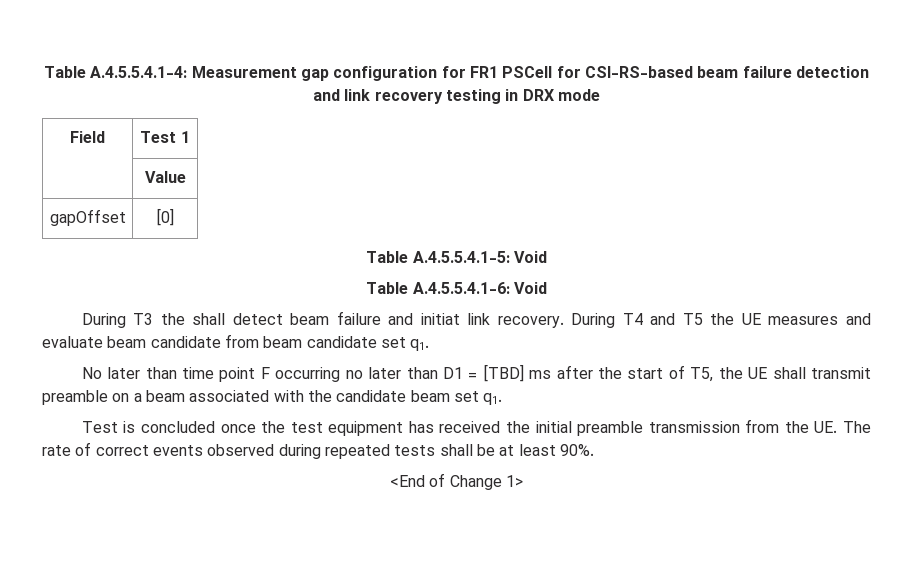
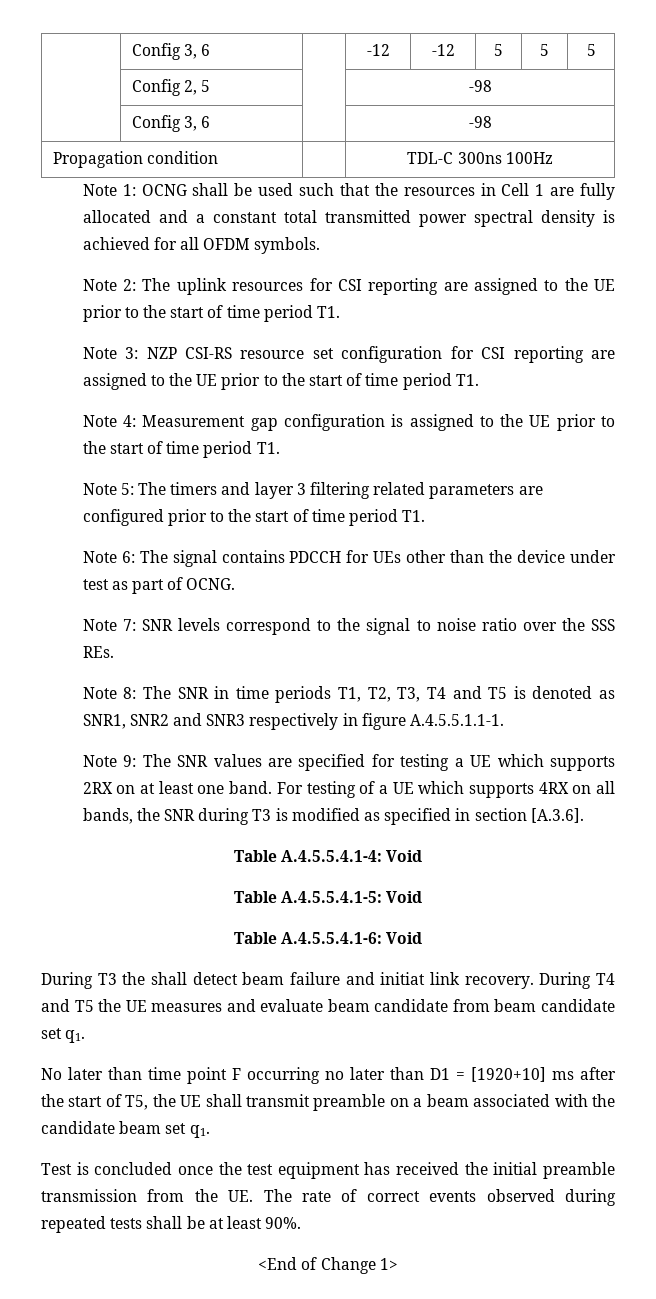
[44,66,869,81] [313,89,600,104] [70,131,105,143] [140,131,190,143] [144,171,186,183] [49,209,126,226] [156,208,174,226] Table A.4.5.5.4.1-4: Measurement gap configuration for FR1 PSCell for CSI-RS-based beam failure detection and link recovery testing in DRX mode // Field | Test 1 // | Value // gapOffset | [0] -> [131,43,211,60] [366,44,390,56] [431,44,455,56] [494,44,503,56] [540,44,549,56] [586,44,596,56] [131,79,211,96] [468,80,492,92] [131,115,211,132] [468,116,492,128] [52,151,219,168] [407,152,553,164] [82,183,615,200] [82,210,615,227] [82,237,321,254] [82,278,615,295] [82,305,341,322] [82,346,615,363] [82,373,479,390] [82,414,615,431] [82,441,280,458] [82,482,543,499] [82,509,426,526] [82,550,616,567] [82,577,236,594] [82,618,615,635] [82,646,114,658] [82,686,615,703] [82,713,505,730] [82,754,615,771] [82,781,615,798] [82,808,584,825] [233,850,423,862] | Config 3, 6 | | -12 | -12 | 5 | 5 | 5 // | Config 2, 5 | | -98 // | Config 3, 6 | | -98 // Propagation condition | | TDL-C 300ns 100Hz // Note 1: OCNG shall be used such that the resources in Cell 1 are fully allocated and a constant total transmitted power spectral density is achieved for all OFDM symbols. // Note 2: The uplink resources for CSI reporting are assigned to the UE prior to the start of time period T1. // Note 3: NZP CSI-RS resource set configuration for CSI reporting are assigned to the UE prior to the start of time period T1. // Note 4: Measurement gap configuration is assigned to the UE prior to the start of time period T1. // Note 5: The timers and layer 3 filtering related parameters are configured prior to the start of time period T1. // Note 6: The signal contains PDCCH for UEs other than the device under test as part of OCNG. // Note 7: SNR levels correspond to the signal to noise ratio over the SSS REs. // Note 8: The SNR in time periods T1, T2, T3, T4 and T5 is denoted as SNR1, SNR2 and SNR3 respectively in figure A.4.5.5.1.1-1. // Note 9: The SNR values are specified for testing a UE which supports 2RX on at least one band. For testing of a UE which supports 4RX on all bands, the SNR during T3 is modified as specified in section [A.3.6]. // Table A.4.5.5.4.1-4: Void
[482,364,524,382] [TBD] -> [471,1067,546,1082] [1920+10]

